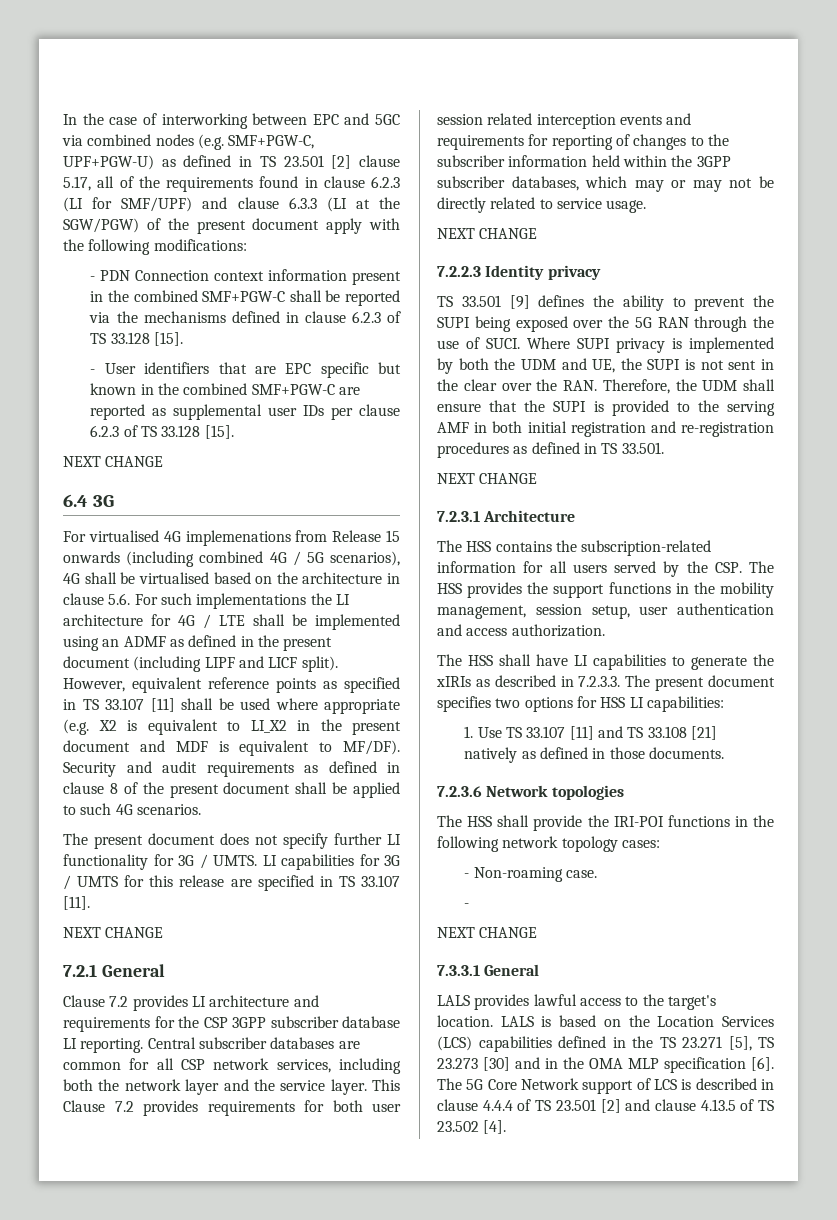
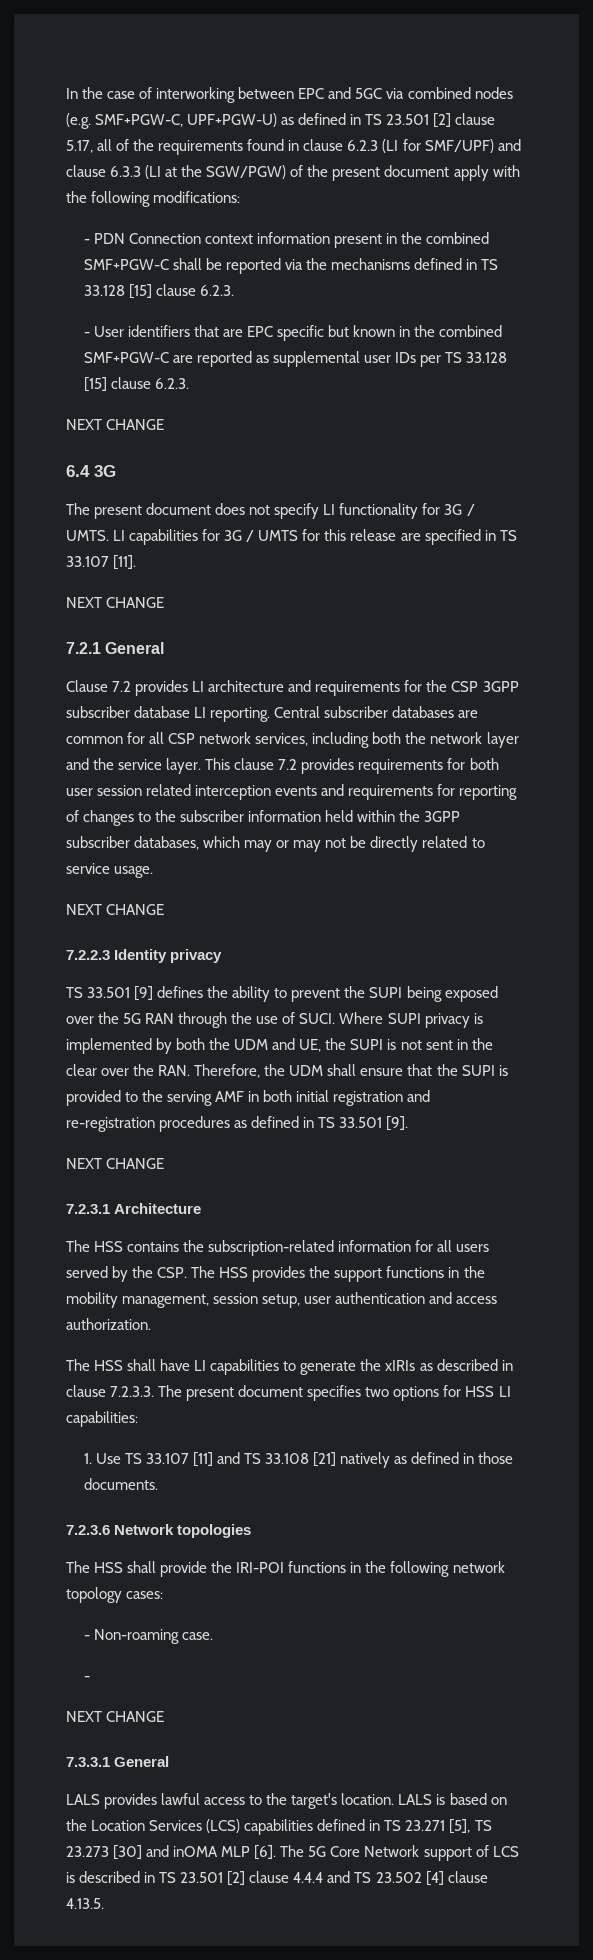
[304,311,401,323] [90,332,184,346] clause 6.2.3 of TS 33.128 [15]. -> [481,259,499,270] [83,284,234,299] TS 33.128 [15] clause 6.2.3.
[359,404,400,416] [90,425,234,439] [63,456,164,467] [63,494,114,507] [63,530,400,546] [63,551,401,567] [63,572,400,584] [63,593,350,609] [63,614,400,630] [63,635,333,651] [63,656,338,672] [63,677,400,693] [63,698,400,714] [63,719,401,735] [63,740,400,756] [63,761,400,777] [63,782,400,798] [63,803,201,815] clause 6.2.3 of TS 33.128 [15]. // NEXT CHANGE // 6.4 3G // For virtualised 4G implemenations from Release 15 onwards (including combined 4G / 5G scenarios), 4G shall be virtualised based on the architecture in clause 5.6. For such implementations the LI architecture for 4G / LTE shall be implemented using an ADMF as defined in the present document (including LIPF and LICF split). However, equivalent reference points as specified in TS 33.107 [11] shall be used where appropriate (e.g. X2 is equivalent to LI_X2 in the present document and MDF is equivalent to MF/DF). Security and audit requirements as defined in clause 8 of the present document shall be applied to such 4G scenarios. -> [445,352,508,363] [83,377,189,392] [66,419,165,430] [66,465,116,477] TS 33.128 [15] clause 6.2.3. // NEXT CHANGE // 6.4 3G
[334,833,382,845] further -> (320, 511) none
[63,1100,105,1112] Clause -> [234,758,275,770] clause
[621,442,664,454] 33.501. -> [339,1116,409,1131] 33.501 [9].
(574, 681) none -> [66,1385,106,1397] clause
[632,1036,653,1048] the -> (381, 1825) none
[545,1057,746,1073] in the OMA MLP specification -> [173,1846,251,1857] inOMA MLP
[437,1099,774,1113] [437,1120,507,1134] clause 4.4.4 of TS 23.501 [2] and clause 4.13.5 of TS 23.502 [4]. -> [159,1871,488,1886] [66,1898,104,1909] TS 23.501 [2] clause 4.4.4 and TS 23.502 [4] clause 4.13.5.

